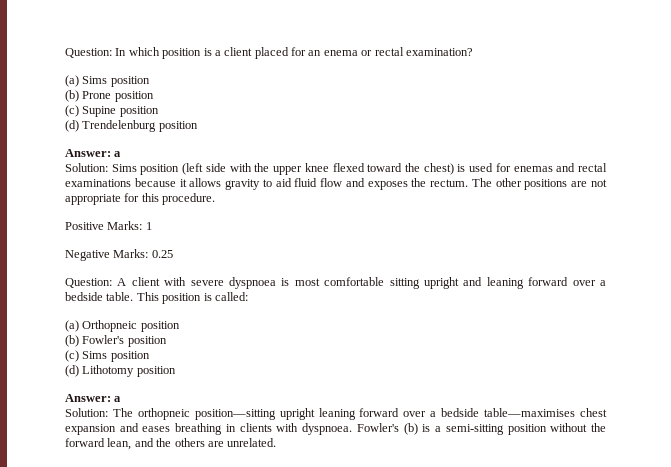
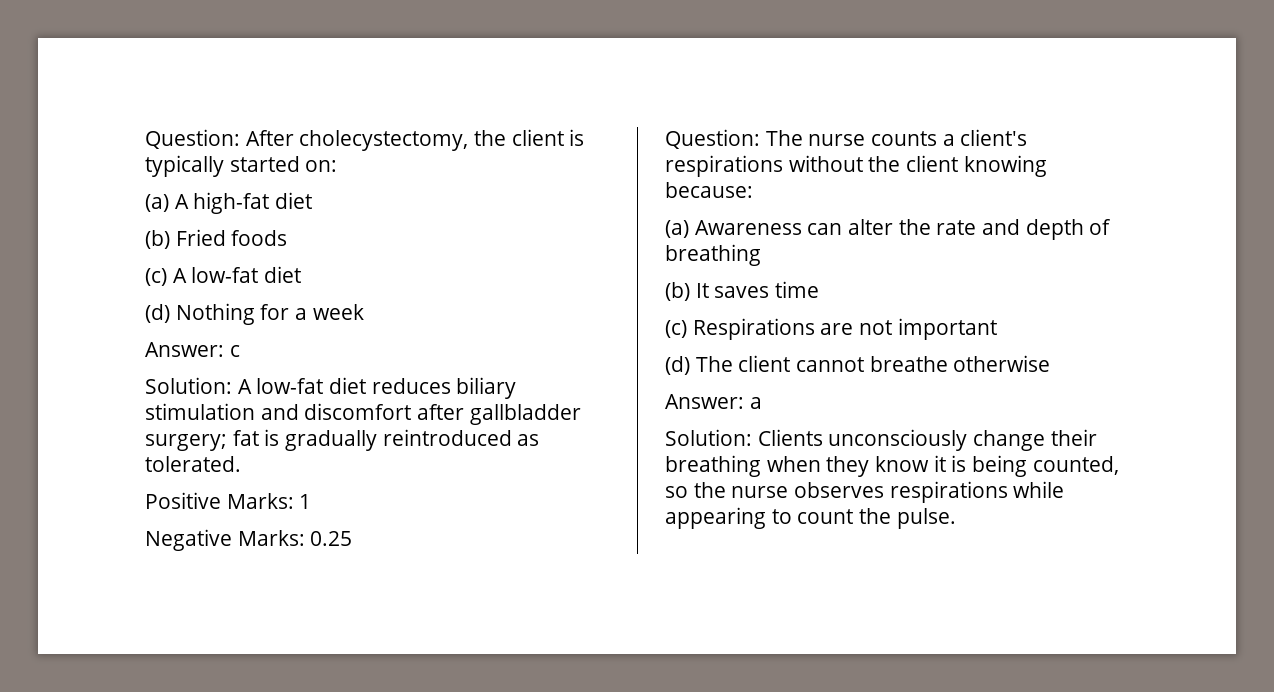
[65,47,473,59] [65,75,150,87] [65,90,154,102] [65,105,159,117] [65,120,198,132] [65,149,122,157] [65,163,608,175] [65,178,607,190] [65,193,216,205] Question: In which position is a client placed for an enema or rectal examination? // (a) Sims position // (b) Prone position // (c) Supine position // (d) Trendelenburg position // Answer: a // Solution: Sims position (left side with the upper knee flexed toward the chest) is used for enemas and rectal examinations because it allows gravity to aid fluid flow and exposes the rectum. The other positions are not appropriate for this procedure. -> [145,129,585,151] [145,155,338,177] [145,192,313,214] [145,229,288,249] [145,266,302,286] [145,303,364,325] [145,342,240,357] [145,377,517,399] [145,403,581,425] [145,429,540,451] [145,456,241,472] Question: After cholecystectomy, the client is typically started on: // (a) A high-fat diet // (b) Fried foods // (c) A low-fat diet // (d) Nothing for a week // Answer: c // Solution: A low-fat diet reduces biliary stimulation and discomfort after gallbladder surgery; fat is gradually reintroduced as tolerated.
[117,277,606,289] [65,292,248,304] [65,320,180,332] [65,335,167,347] [65,350,150,362] [65,365,176,377] [65,394,122,402] [65,408,608,420] [65,423,606,435] [65,438,277,450] A client with severe dyspnoea is most comfortable sitting upright and leaning forward over a bedside table. This position is called: // (a) Orthopneic position // (b) Fowler's position // (c) Sims position // (d) Lithotomy position // Answer: a // Solution: The orthopneic position—sitting upright leaning forward over a bedside table—maximises chest expansion and eases breathing in clients with dyspnoea. Fowler's (b) is a semi-sitting position without the forward lean, and the others are unrelated. -> [765,129,1028,146] [665,155,1047,177] [665,182,753,198] [665,219,1112,240] [665,244,761,266] [665,281,820,301] [665,318,997,340] [665,355,1051,375] [665,394,762,409] [665,429,1097,451] [665,455,1119,477] [665,481,1065,503] [665,507,956,529] The nurse counts a client's respirations without the client knowing because: // (a) Awareness can alter the rate and depth of breathing // (b) It saves time // (c) Respirations are not important // (d) The client cannot breathe otherwise // Answer: a // Solution: Clients unconsciously change their breathing when they know it is being counted, so the nurse observes respirations while appearing to count the pulse.

